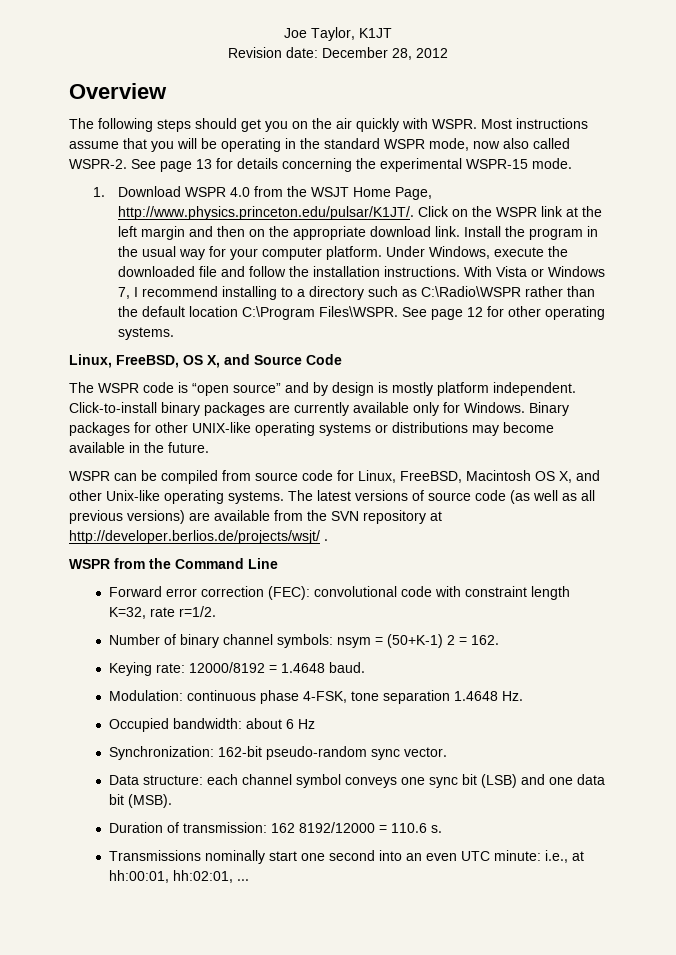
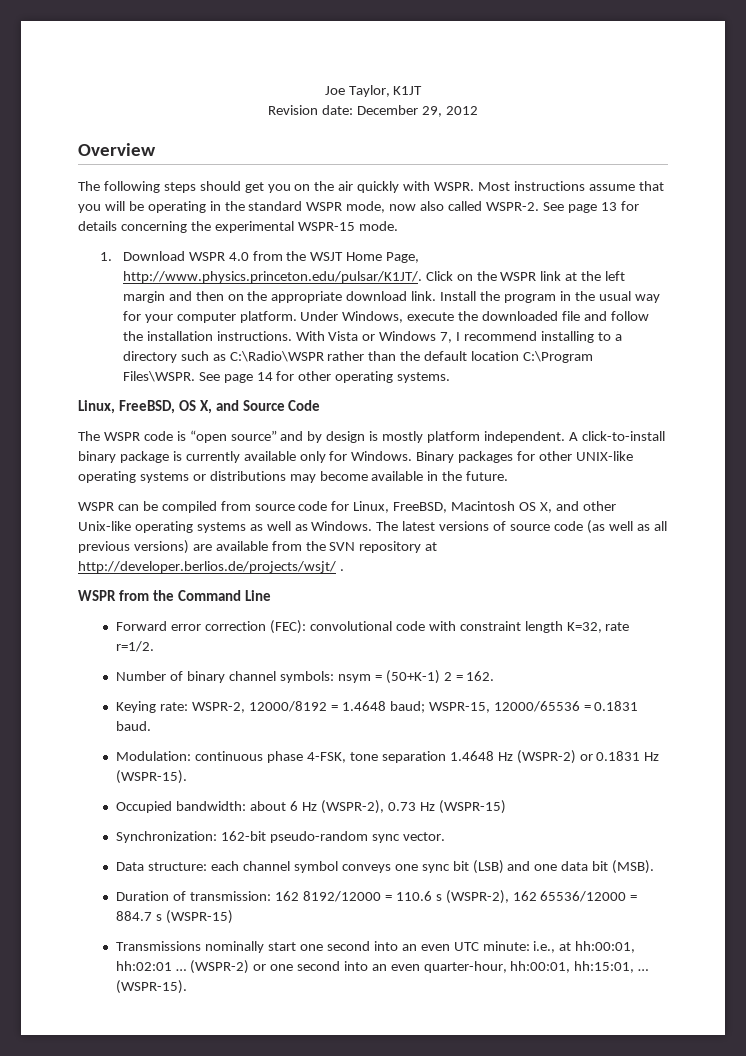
[392,48,412,60] 28, -> [421,106,442,117] 29,
[466,307,483,317] 12 -> [256,372,273,381] 14
[69,402,290,416] Click-to-install binary packages are -> [568,431,665,441] [78,451,182,463] A click-to-install binary package is
[228,491,284,504] systems. -> [196,521,373,533] systems as well as Windows.
(185, 668) none -> [192,702,246,713] WSPR-2,
(325, 668) none -> [389,701,639,713] baud; WSPR-15, 12000/65536 = 0.1831
[501,691,523,701] Hz. -> [497,750,660,764] [116,770,188,784] Hz (WSPR-2) or 0.1831 Hz (WSPR-15).
(315, 724) none -> [320,800,506,814] (WSPR-2), 0.73 Hz (WSPR-15)
[430,825,442,833] s. -> [435,890,638,904] [116,910,234,924] s (WSPR-2), 162 65536/12000 = 884.7 s (WSPR-15)
[172,870,249,883] hh:02:01, ... -> [116,960,649,974] [116,980,188,994] hh:02:01 … (WSPR-2) or one second into an even quarter-hour, hh:00:01, hh:15:01, … (WSPR-15).

